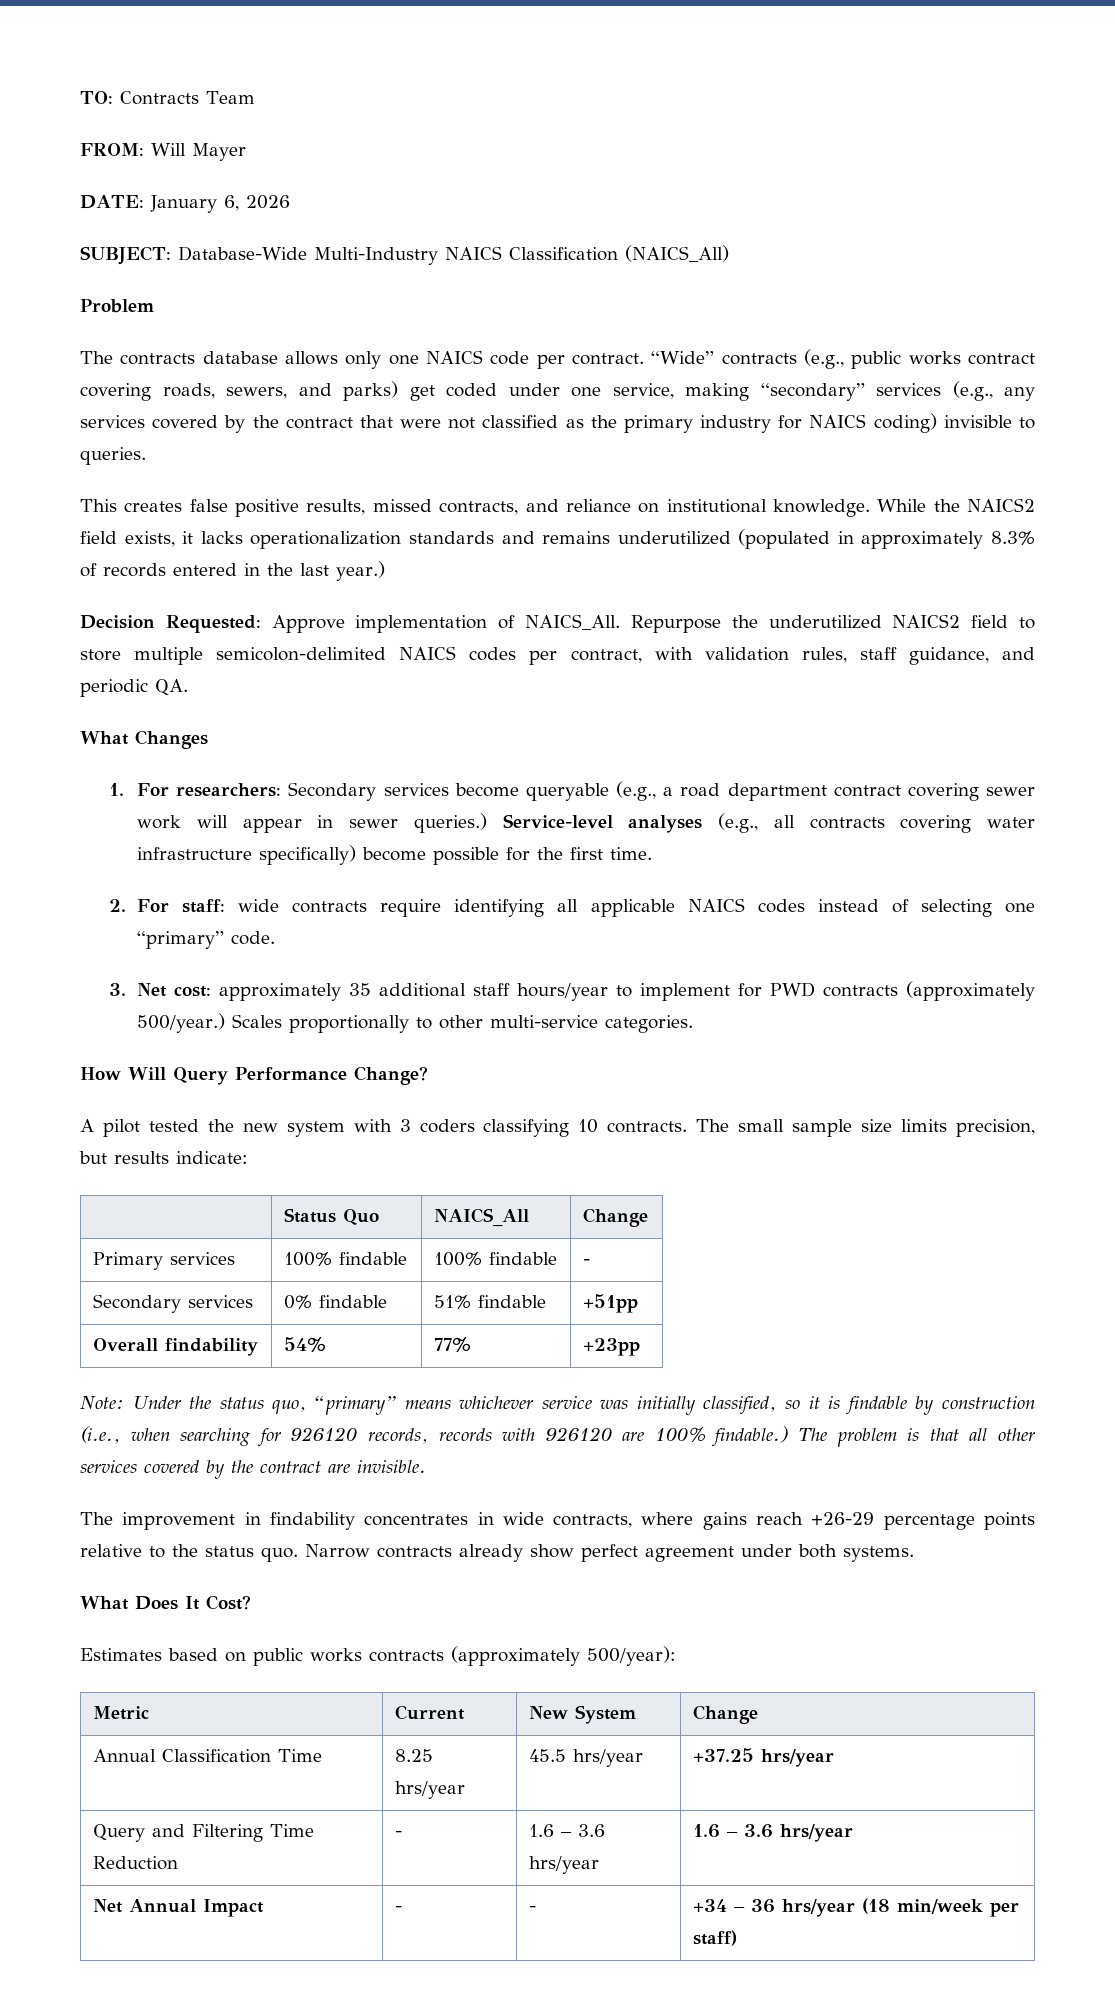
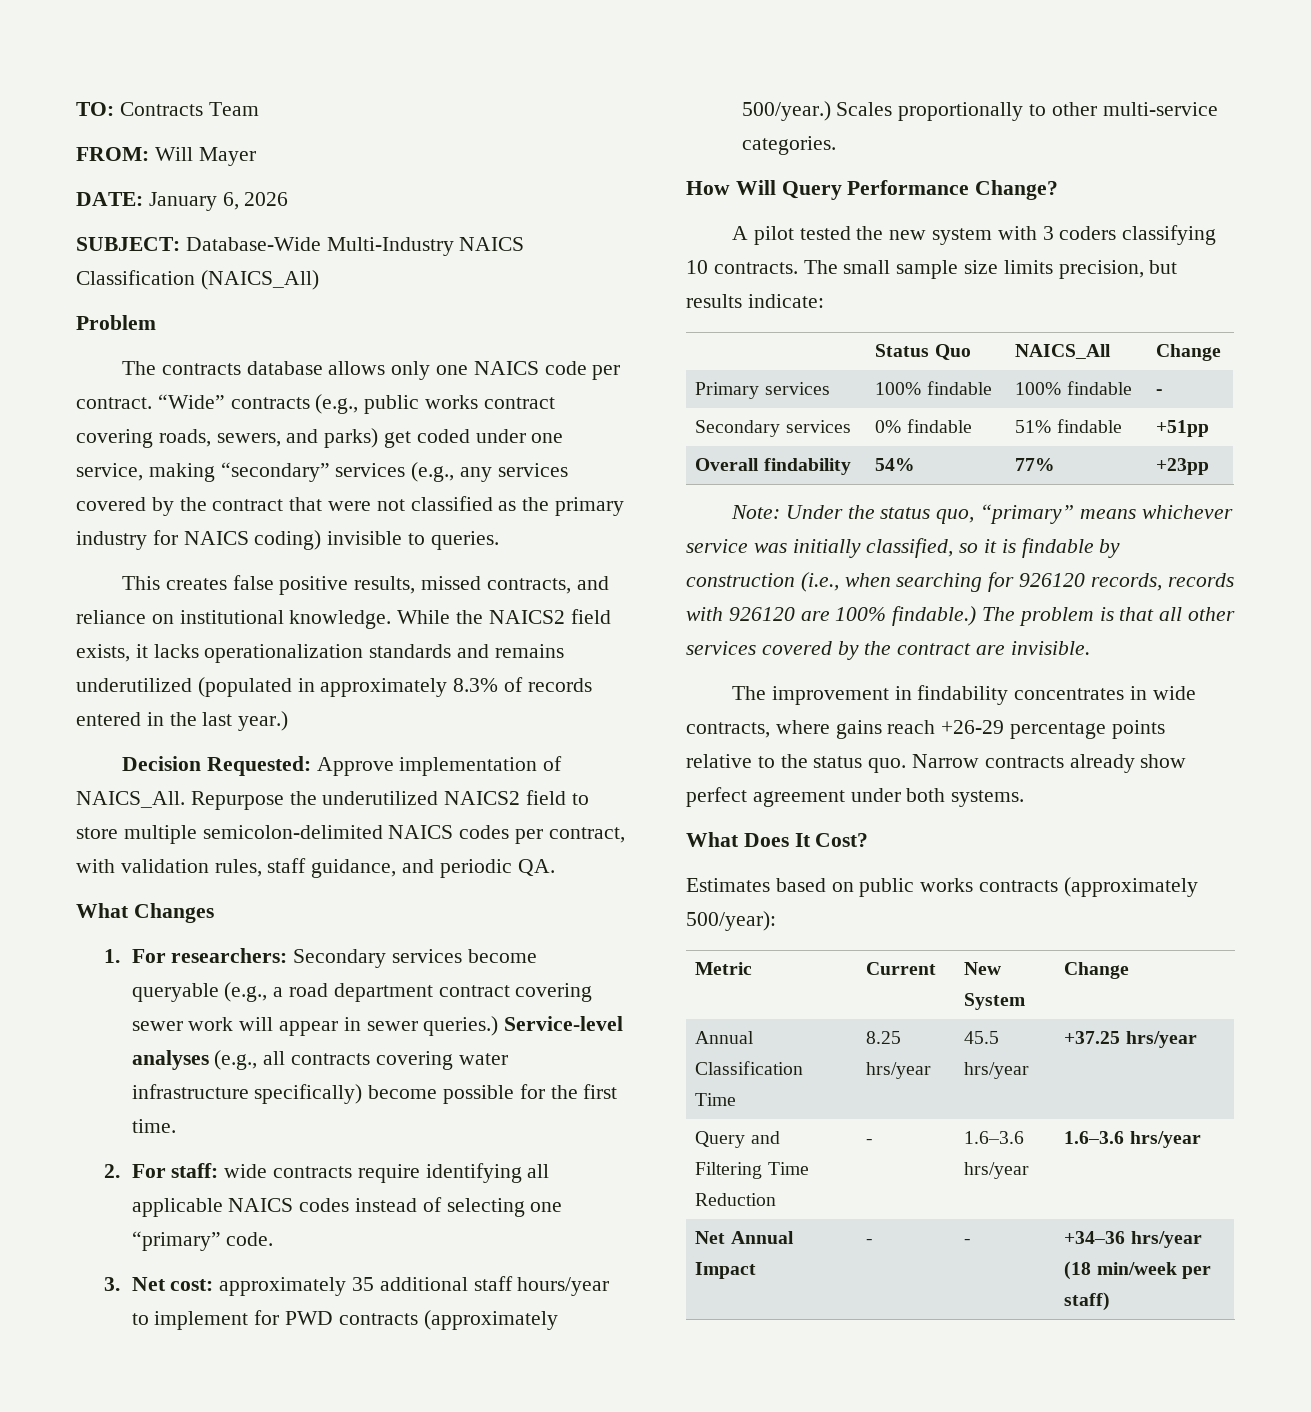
[528,1824,605,1837] [528,1856,599,1874] [692,1824,773,1838] 1.6 – 3.6 hrs/year | 1.6 – 3.6 -> [964,1131,1025,1144] [964,1162,1030,1179] [1064,1131,1125,1144] 1.6–3.6 hrs/year | 1.6–3.6
[692,1899,775,1913] +34 – 36 -> [1064,1231,1126,1244] +34–36

